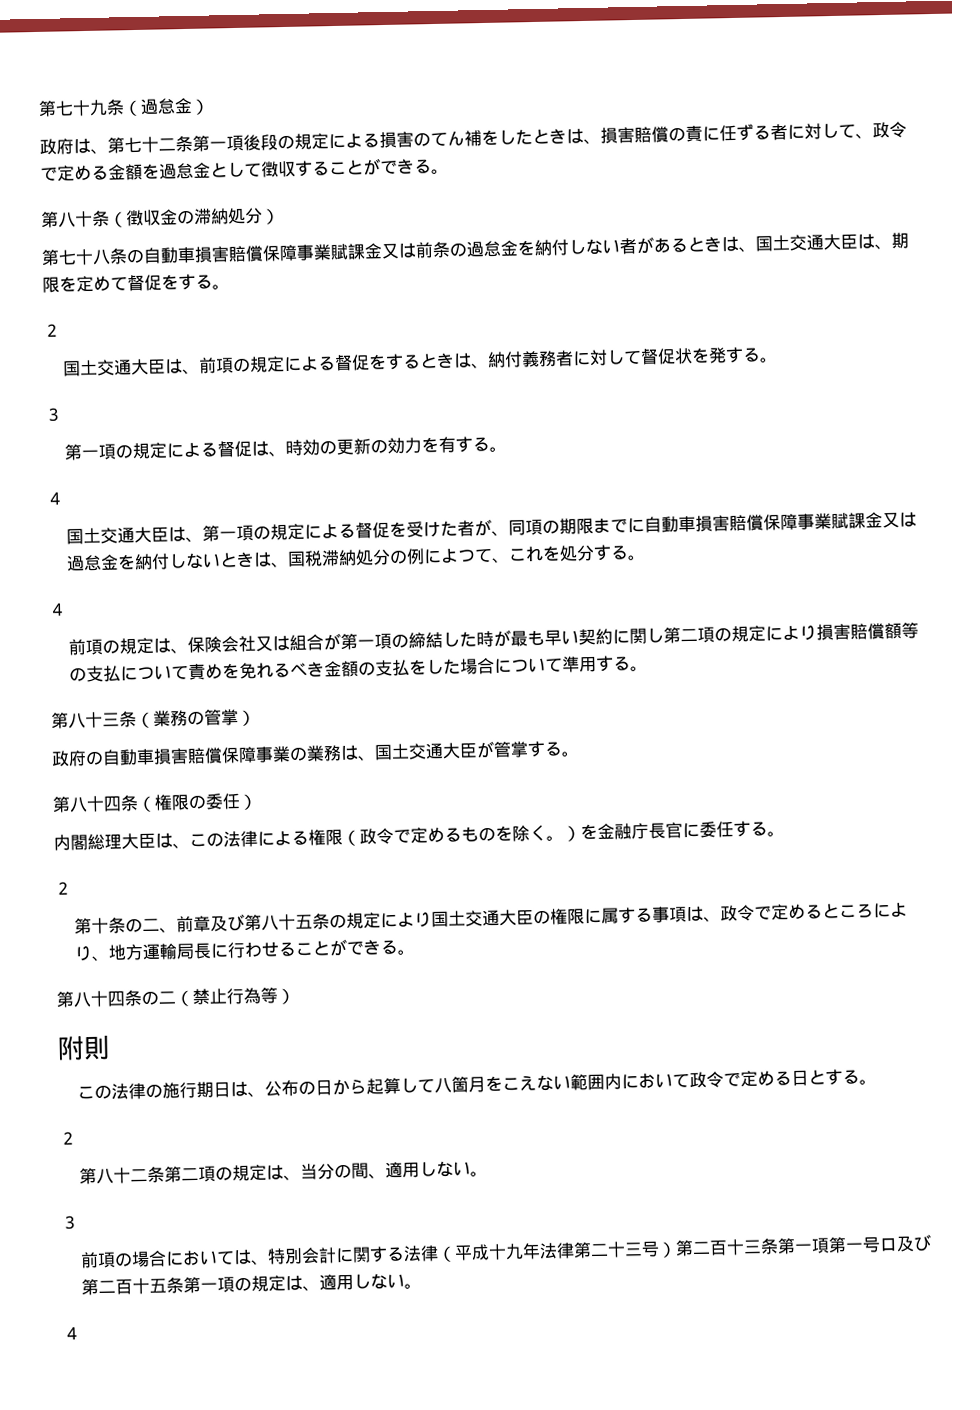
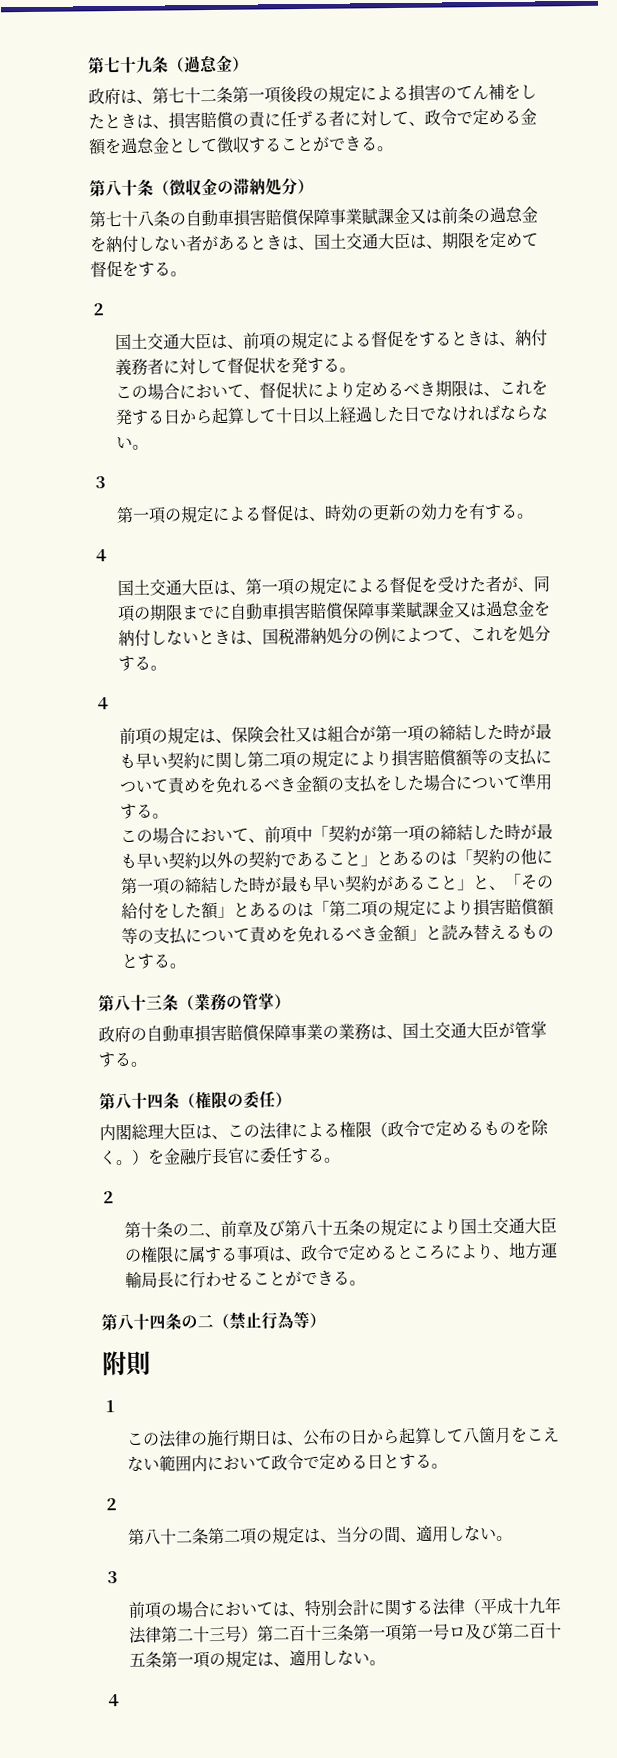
(778, 360) none -> [114,379,548,400] [114,404,549,426] [115,435,149,450] // この場合において、督促状により定めるべき期限は、これを発する日から起算して十日以上経過した日でなければならない。
(648, 668) none -> [119,823,553,844] [119,848,553,870] [119,873,554,895] [120,898,555,920] [120,923,554,945] [120,953,186,969] // この場合において、前項中「契約が第一項の締結した時が最も早い契約以外の契約であること」とあるのは「契約の他に第一項の締結した時が最も早い契約があること」と、「その給付をした額」とあるのは「第二項の規定により損害賠償額等の支払について責めを免れるべき金額」と読み替えるものとする。
(111, 1047) none -> [102,1400,119,1413] // １

